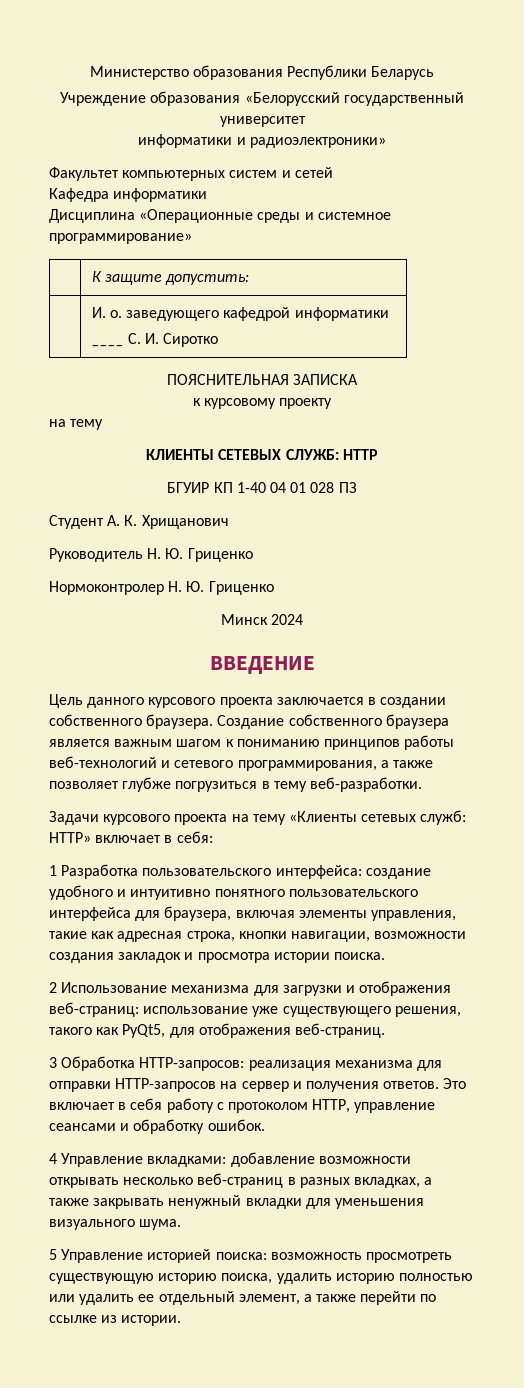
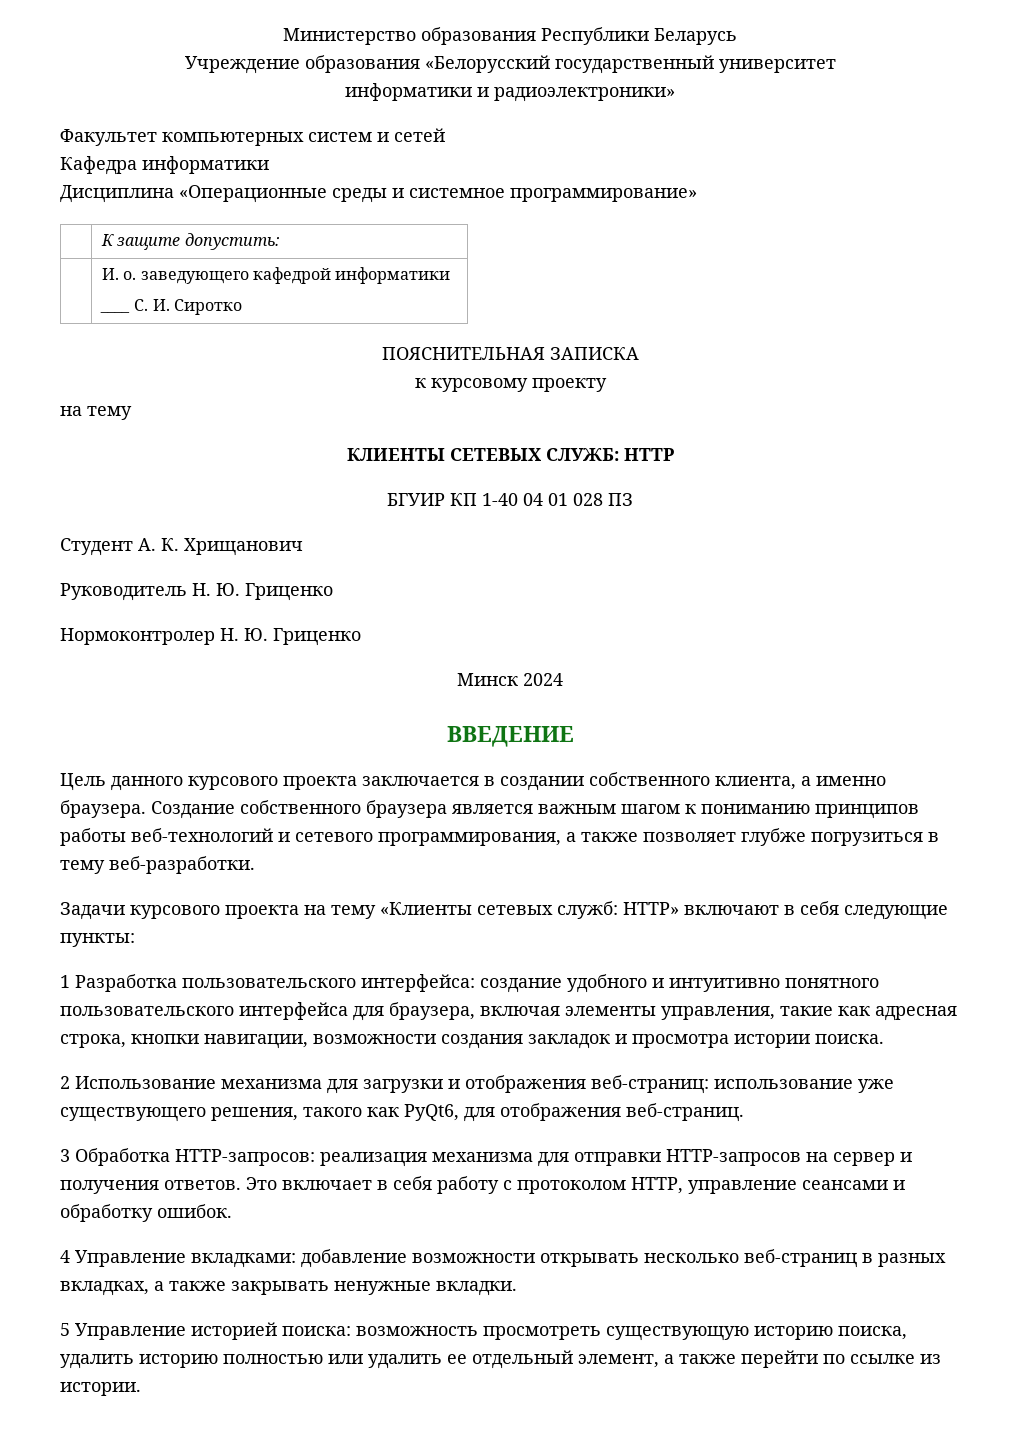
(142, 720) none -> [715,776,886,790] клиента, а именно
[95,831,213,843] включает в себя: -> [684,901,948,920] [60,933,135,947] включают в себя следующие пункты:
[122,1024,166,1038] PyQt5, -> [404,1104,459,1121] PyQt6,
[168,1195,424,1209] [49,1219,182,1230] ненужный вкладки для уменьшения визуального шума. -> [334,1281,517,1296] ненужные вкладки.

